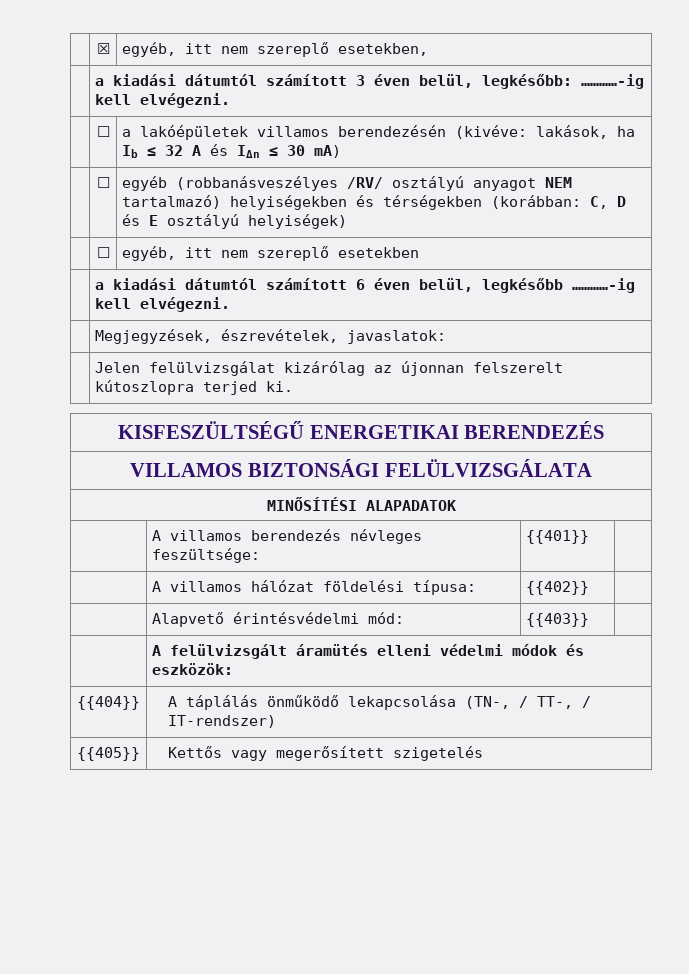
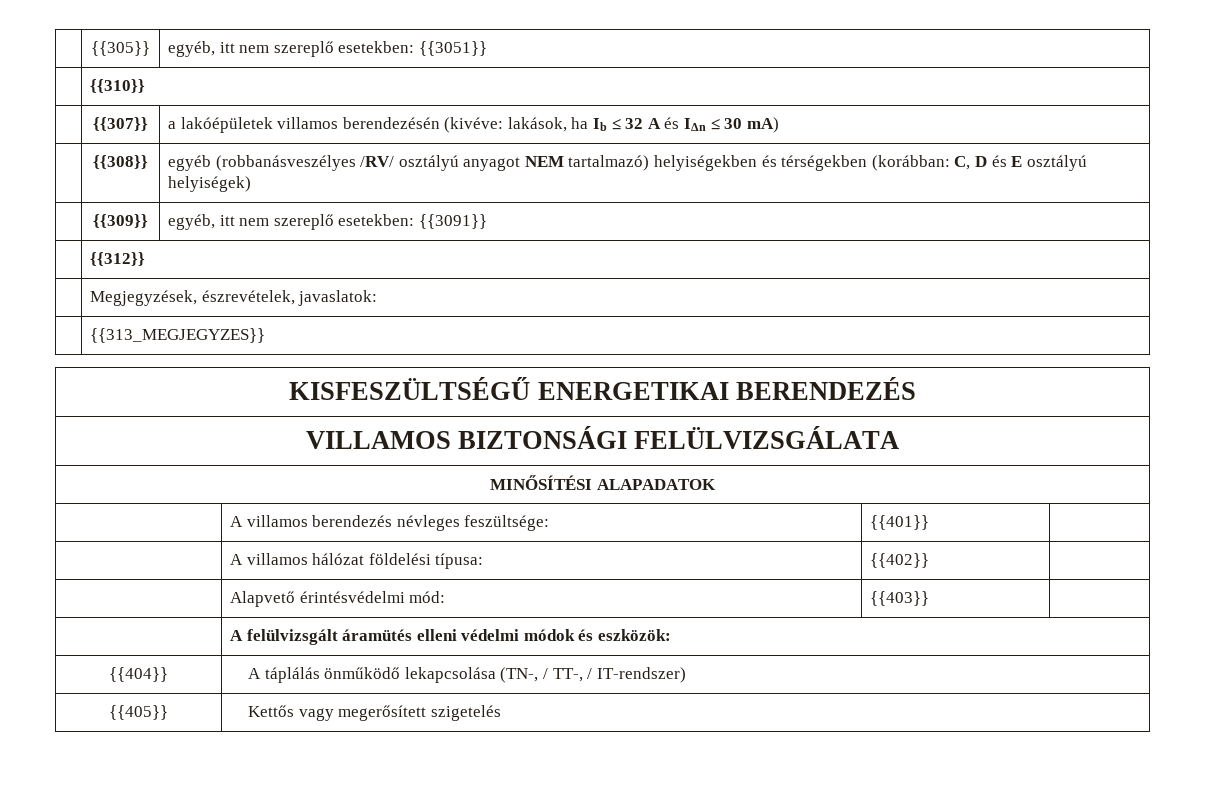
[96,43,110,54] [122,42,429,57] [95,74,645,89] [95,93,231,108] [96,126,110,137] | ☒ | egyéb, itt nem szereplő esetekben, // | a kiadási dátumtól számított 3 éven belül, legkésőbb: …………-ig kell elvégezni. // | ☐ -> [91,41,150,56] [167,41,487,57] [89,79,145,93] [93,117,148,131] | {{305}} | egyéb, itt nem szereplő esetekben: {{3051}} // | {{310}} // | {{307}}
[96,177,110,188] ☐ -> [93,155,148,169] {{308}}
[96,247,110,258] [122,246,420,261] [95,278,636,293] [95,297,231,312] [95,329,447,344] [95,361,564,376] [95,380,294,395] ☐ | egyéb, itt nem szereplő esetekben // | a kiadási dátumtól számított 6 éven belül, legkésőbb …………-ig kell elvégezni. // | Megjegyzések, észrevételek, javaslatok: // | Jelen felülvizsgálat kizárólag az újonnan felszerelt kútoszlopra terjed ki. -> [93,214,148,228] [167,214,487,230] [89,252,145,266] [89,290,378,306] [89,328,265,343] {{309}} | egyéb, itt nem szereplő esetekben: {{3091}} // | {{312}} // | Megjegyzések, észrevételek, javaslatok: // | {{313_MEGJEGYZES}}

